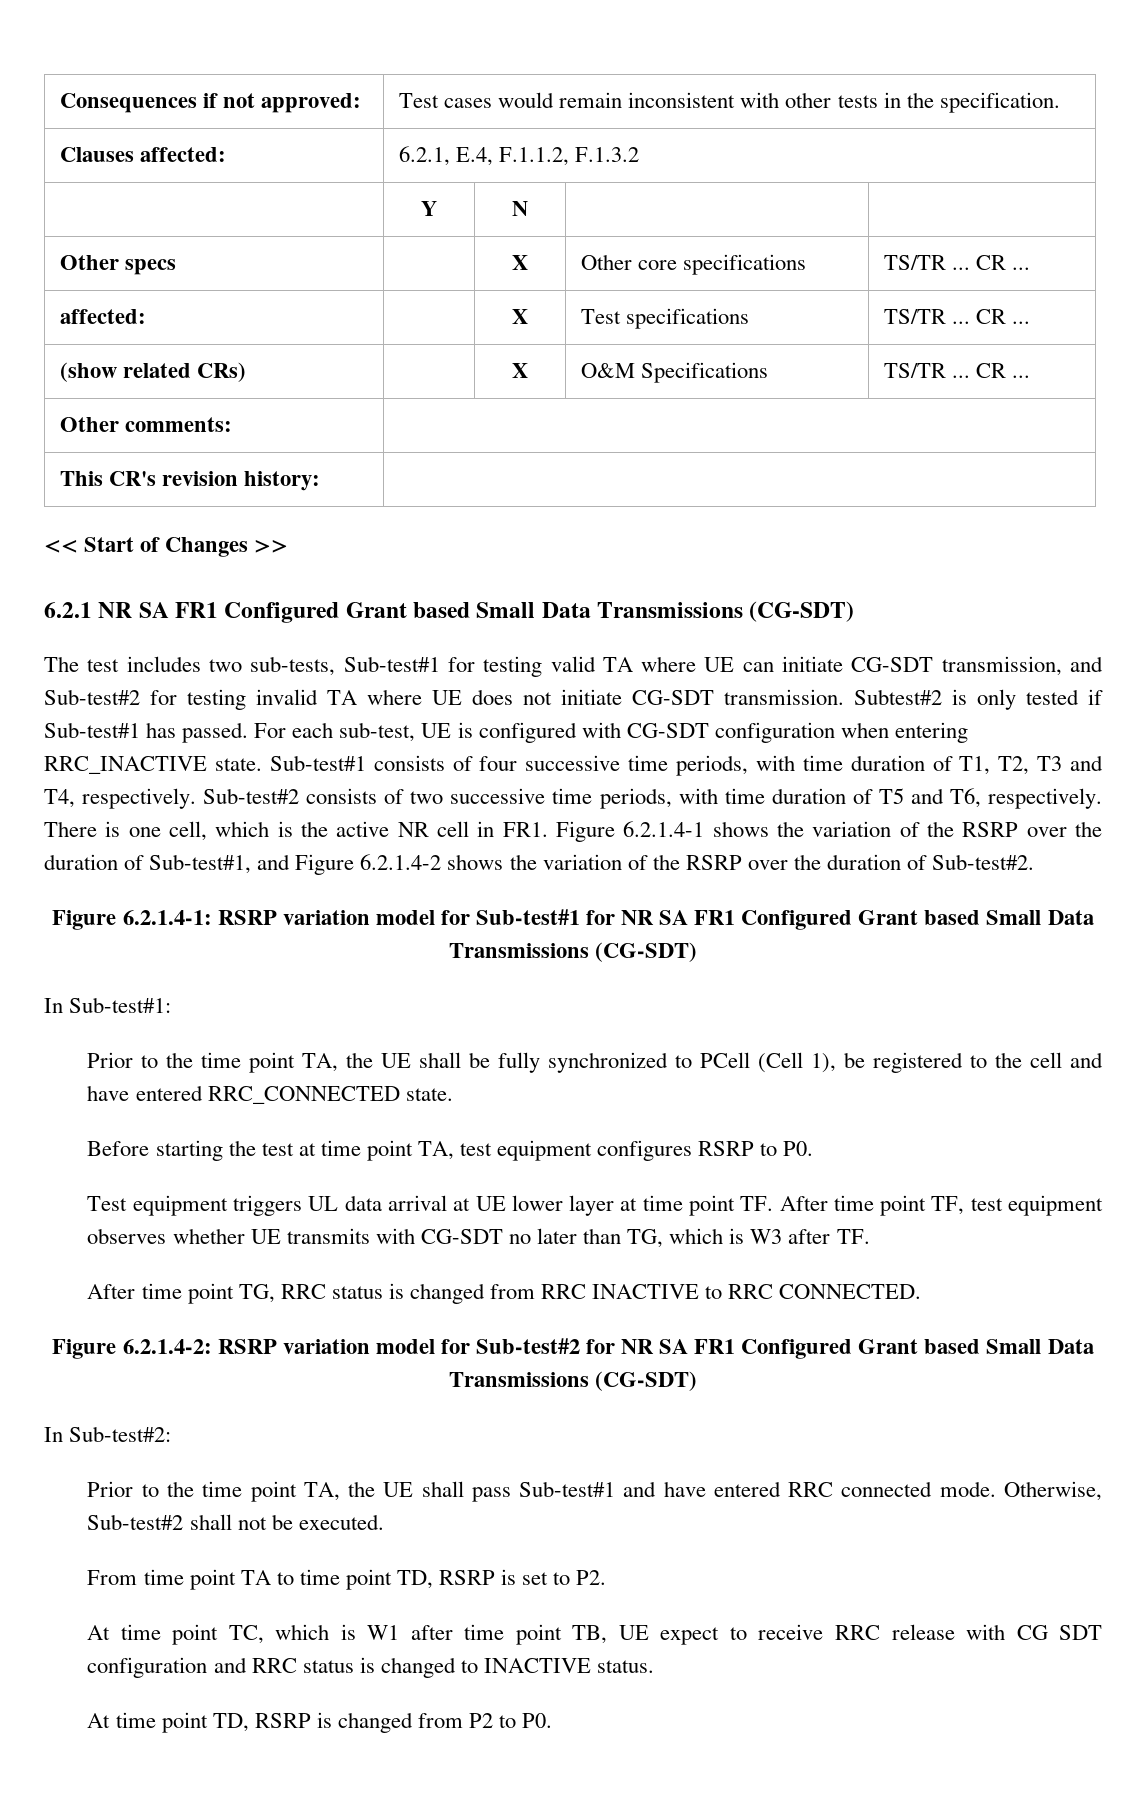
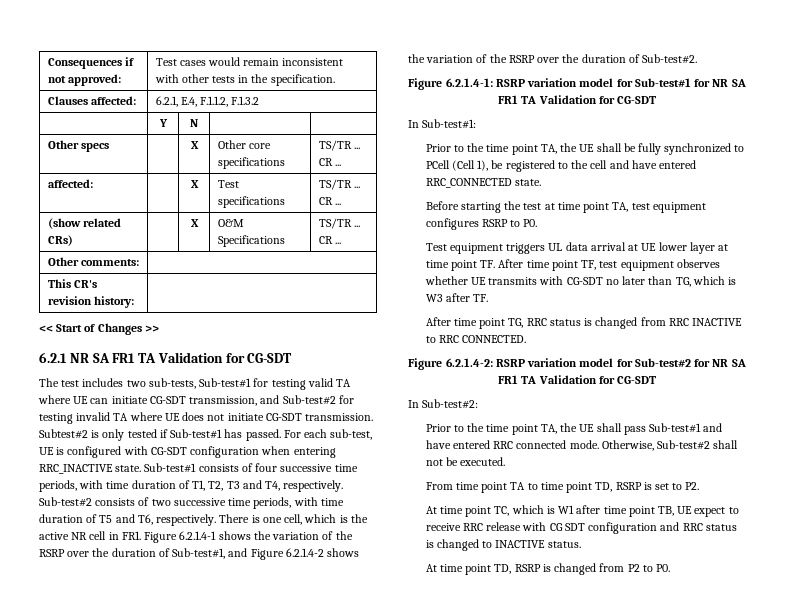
[224,601,855,623] Configured Grant based Small Data Transmissions (CG-SDT) -> [138,352,293,363] TA Validation for CG-SDT
[741,910,1094,930] [448,942,698,962] Configured Grant based Small Data Transmissions (CG-SDT) -> [521,95,656,104] TA Validation for CG-SDT
[741,1339,1094,1359] [448,1371,698,1391] Configured Grant based Small Data Transmissions (CG-SDT) -> [521,375,656,384] TA Validation for CG-SDT

